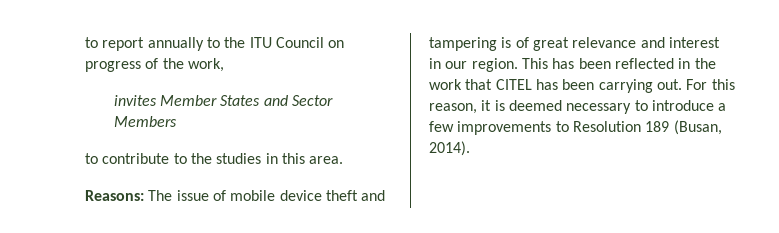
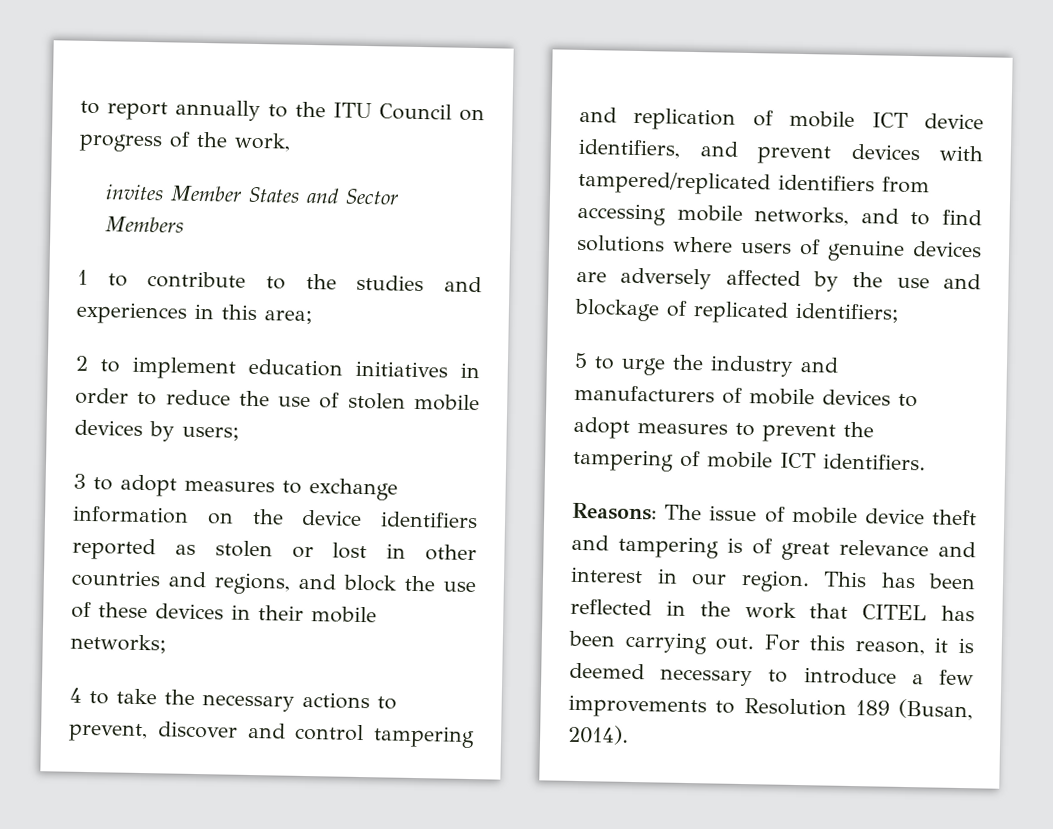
(177, 121) none -> [77,269,88,285] 1
[265,153,344,164] in this area. -> [444,276,482,293] [76,301,313,325] [75,355,480,380] [75,387,480,412] [74,419,240,442] [73,473,398,501] [72,505,478,529] [72,537,477,562] [71,569,476,595] [71,601,377,624] [70,633,167,654] [69,687,397,712] [68,721,475,749] [579,106,984,131] [578,138,983,165] [578,170,930,196] [577,202,982,226] [577,234,982,262] [576,267,981,292] [574,298,900,324] [574,352,839,377] [574,384,918,408] [573,416,874,443] [572,448,926,472] and experiences in this area; // 2 to implement education initiatives in order to reduce the use of stolen mobile devices by users; // 3 to adopt measures to exchange information on the device identifiers reported as stolen or lost in other countries and regions, and block the use of these devices in their mobile networks; // 4 to take the necessary actions to prevent, discover and control tampering and replication of mobile ICT device identifiers, and prevent devices with tampered/replicated identifiers from accessing mobile networks, and to find solutions where users of genuine devices are adversely affected by the use and blockage of replicated identifiers; // 5 to urge the industry and manufacturers of mobile devices to adopt measures to prevent the tampering of mobile ICT identifiers.

